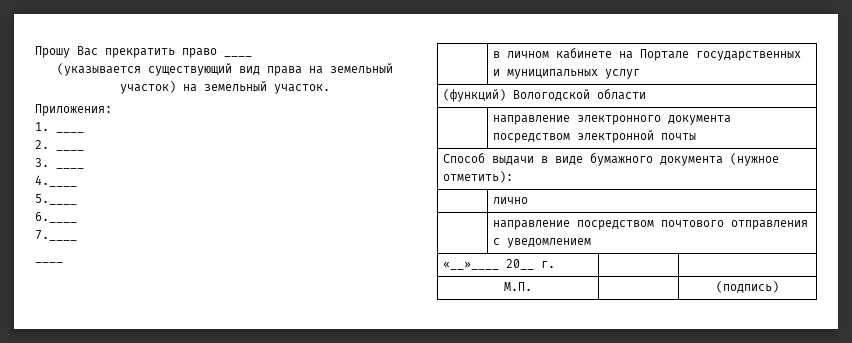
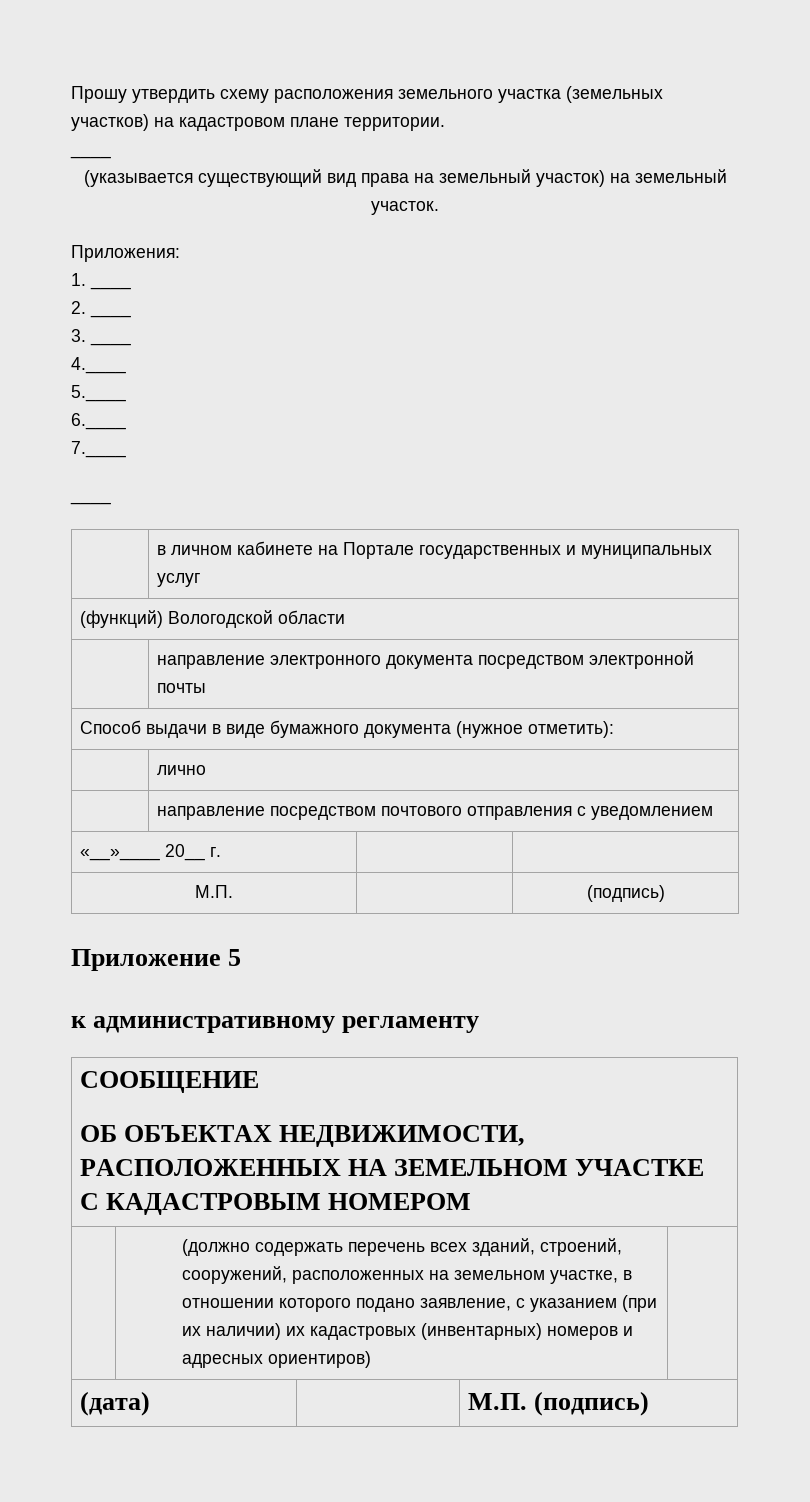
[77,46,217,58] Вас прекратить право -> [132,86,663,103] [71,114,445,131] утвердить схему расположения земельного участка (земельных участков) на кадастровом плане территории. //
(779, 287) none -> [71,949,242,971] [71,1016,480,1033] [79,1071,259,1093] [79,1125,525,1147] [79,1159,704,1176] [79,1193,471,1215] [181,1238,622,1256] [181,1266,632,1284] [181,1295,657,1312] [181,1323,633,1340] [181,1351,371,1368] [79,1391,150,1416] [467,1391,649,1416] // Приложение 5 // к административному регламенту // СООБЩЕНИЕ // ОБ ОБЪЕКТАХ НЕДВИЖИМОСТИ, РАСПОЛОЖЕННЫХ НА ЗЕМЕЛЬНОМ УЧАСТКЕ С КАДАСТРОВЫМ НОМЕРОМ // | (должно содержать перечень всех зданий, строений, сооружений, расположенных на земельном участке, в отношении которого подано заявление, с указанием (при их наличии) их кадастровых (инвентарных) номеров и адресных ориентиров) | // (дата) | | М.П. (подпись)

